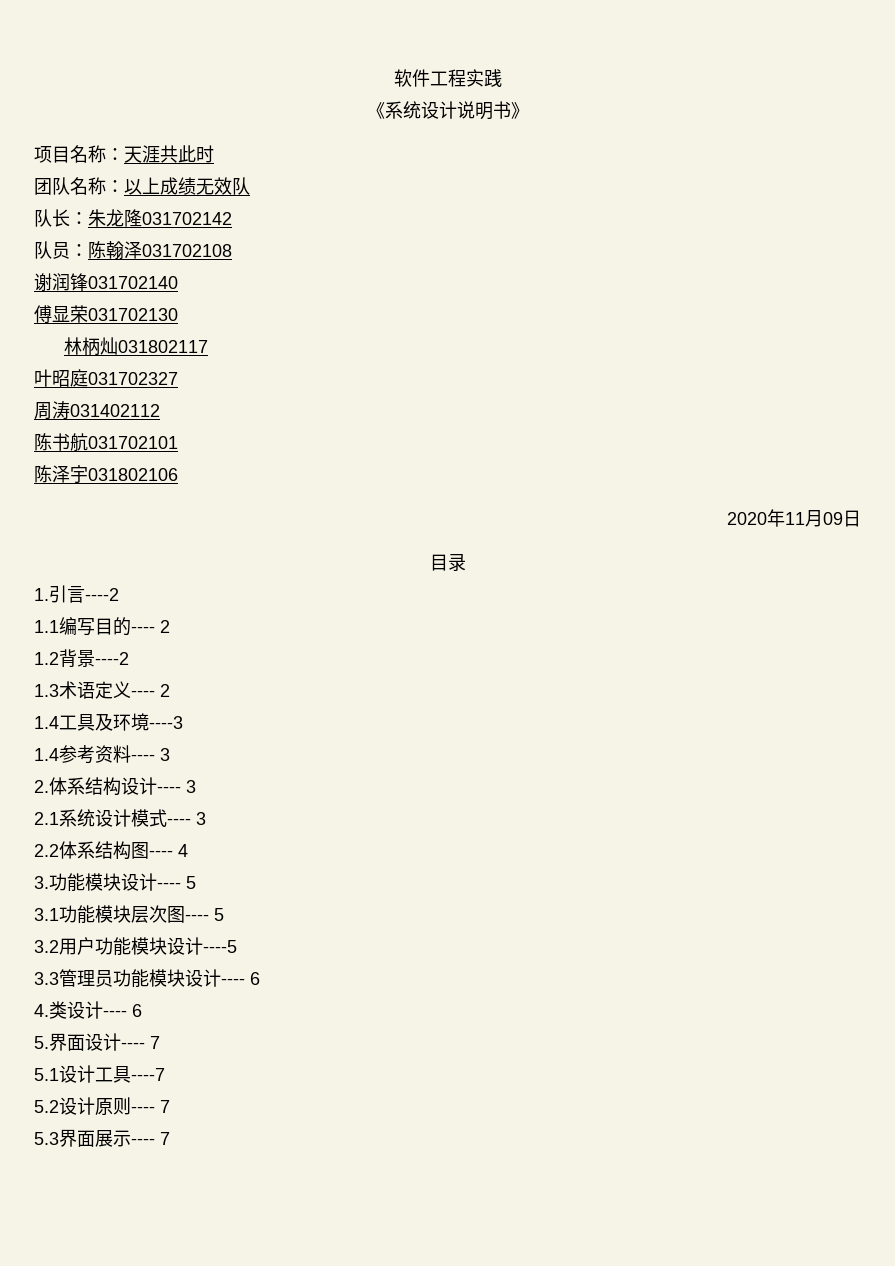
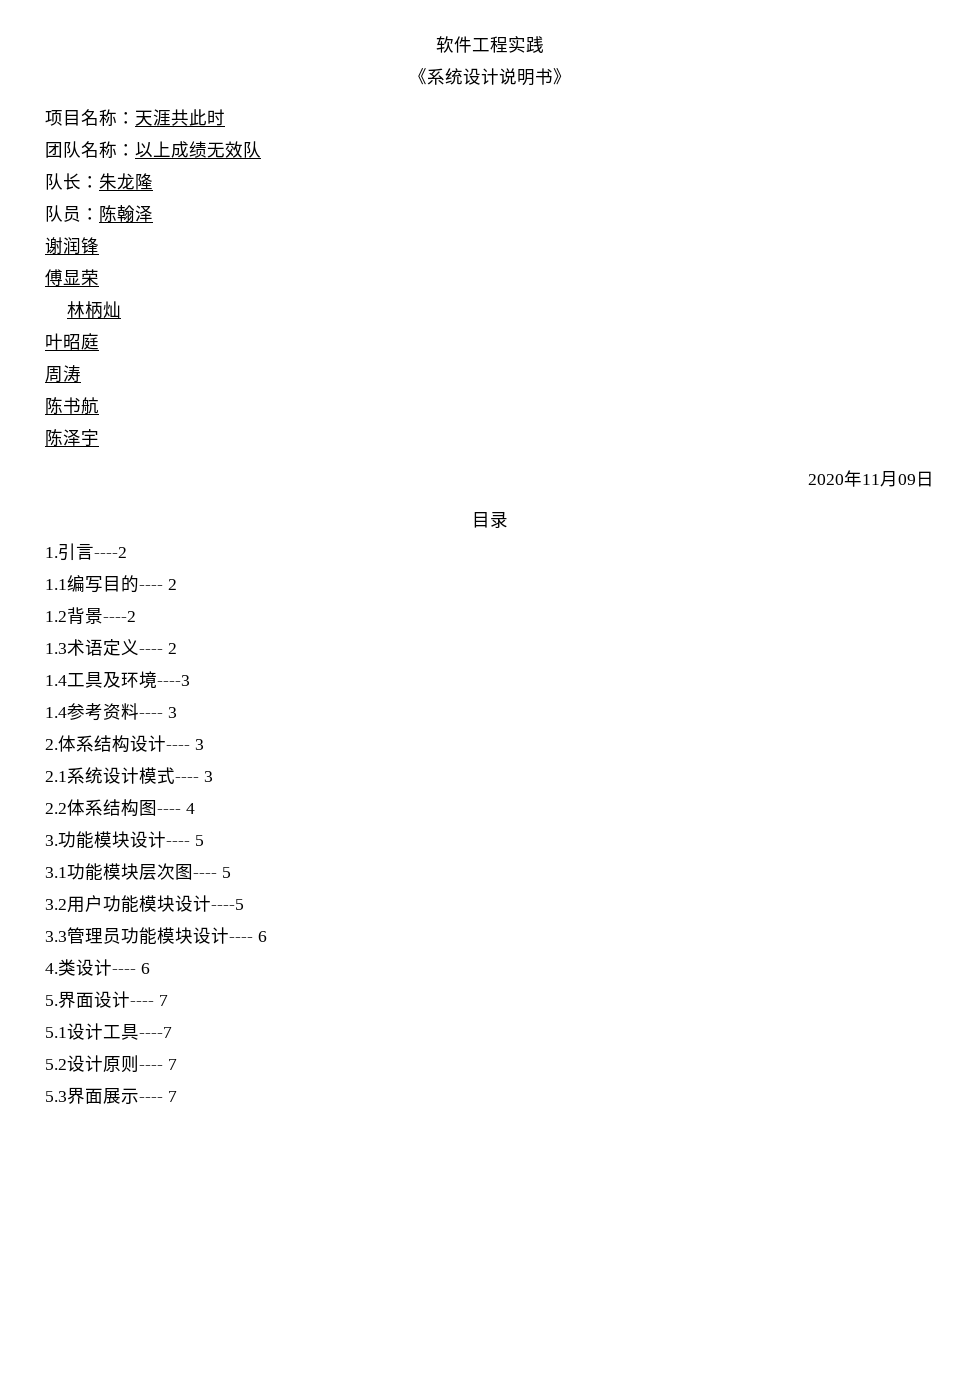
[142,212,232,225] 031702142 -> (153, 181) none
[142,244,232,257] 031702108 -> (153, 213) none
[88,276,178,289] 031702140 -> (99, 245) none
[88,308,178,321] 031702130 -> (99, 277) none
[117,340,208,353] 031802117 -> (122, 309) none
[88,372,178,385] 031702327 -> (99, 341) none
[70,404,160,417] 031402112 -> (81, 373) none
[88,436,178,449] 031702101 -> (99, 405) none
[88,468,178,481] 031802106 -> (99, 437) none

